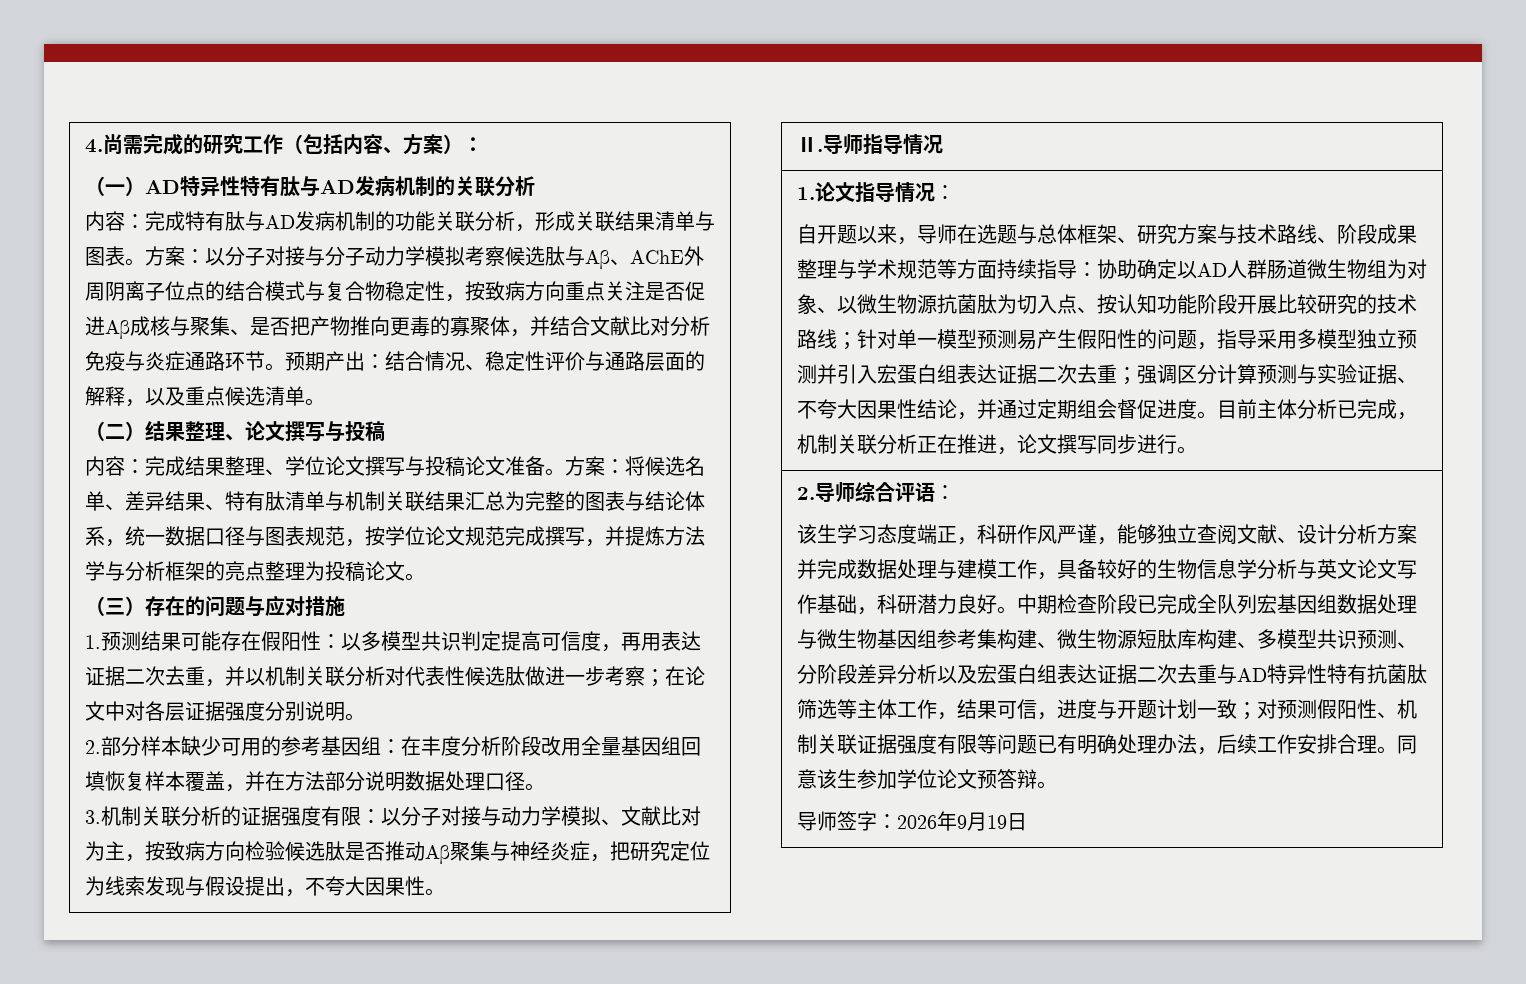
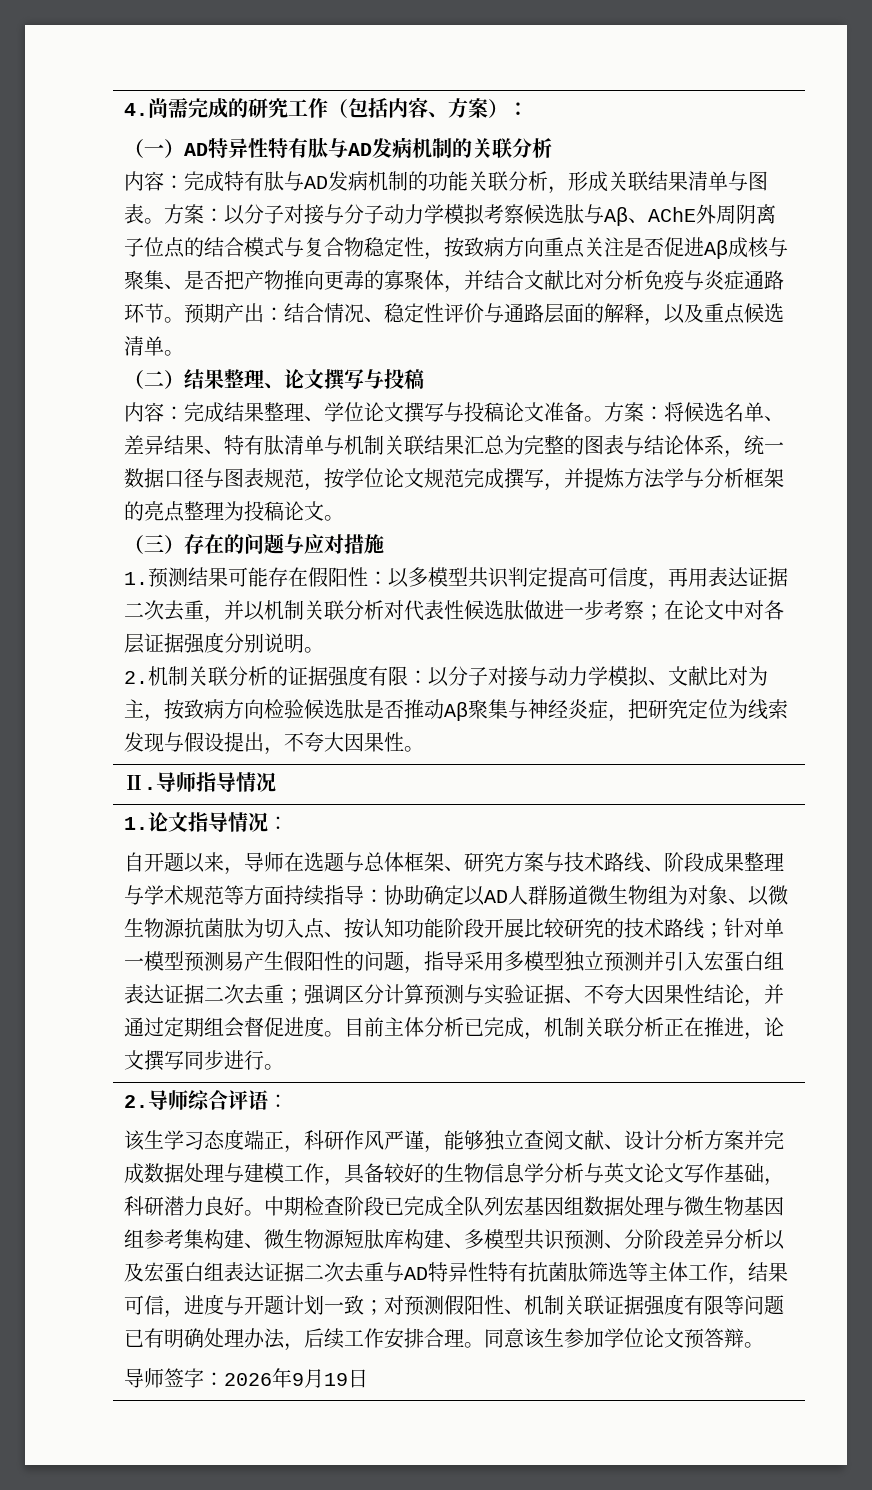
[100,736,701,756] [84,771,545,792] [84,810,101,824] 部分样本缺少可用的参考基因组：在丰度分析阶段改用全量基因组回填恢复样本覆盖，并在方法部分说明数据处理口径。 // 3. -> (149, 677) none

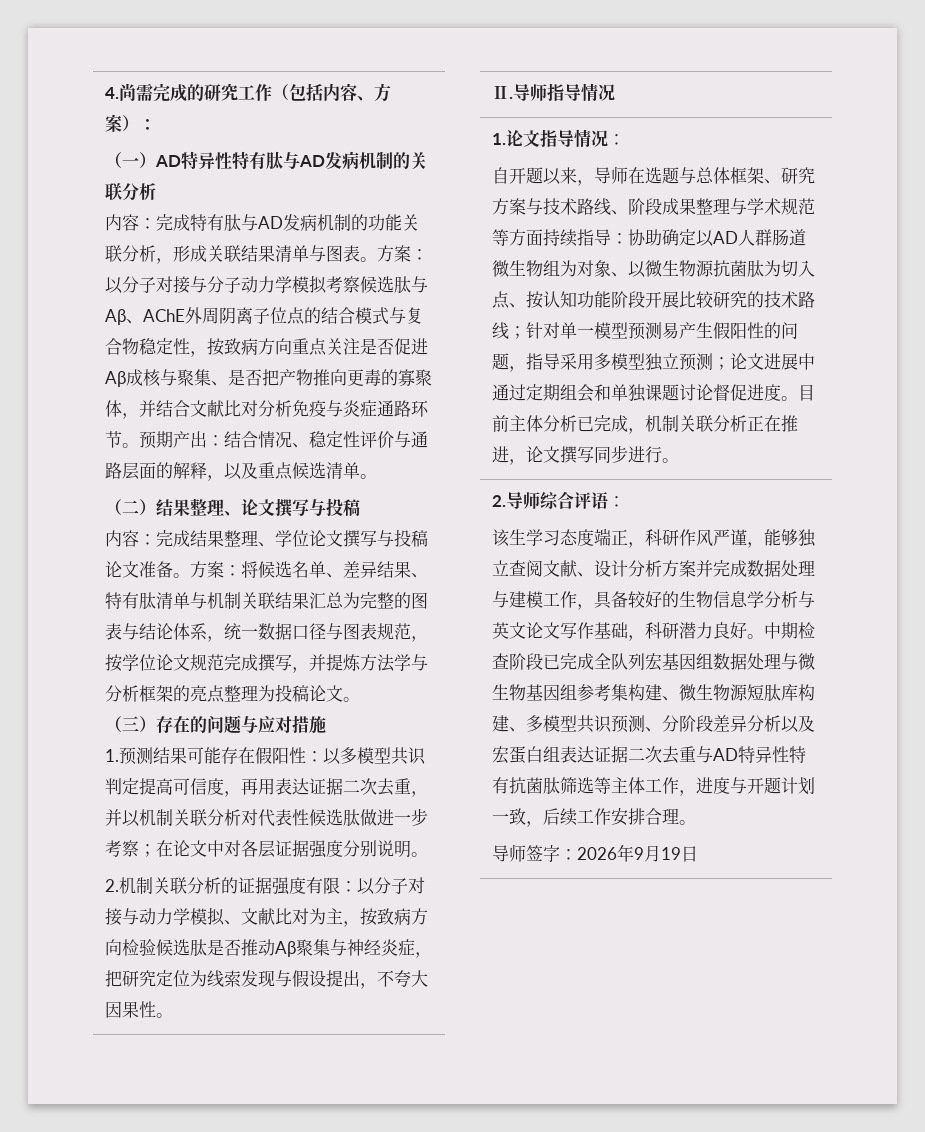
[644,951,785,972] [124,984,785,1007] [124,1017,245,1038] 并引入宏蛋白组表达证据二次去重；强调区分计算预测与实验证据、不夸大因果性结论，并通过定期组会 -> [713,353,816,370] [492,384,714,402] ；论文进展中通过定期组会和单独课题讨论
[748,1262,789,1282] [124,1295,185,1318] 结果可信， -> (697, 793) none
[364,1294,785,1316] [124,1328,286,1349] ；对预测假阳性、机制关联证据强度有限等问题已有明确处理办法 -> (527, 816) none
[484,1328,765,1349] 同意该生参加学位论文预答辩。 -> (697, 822) none

